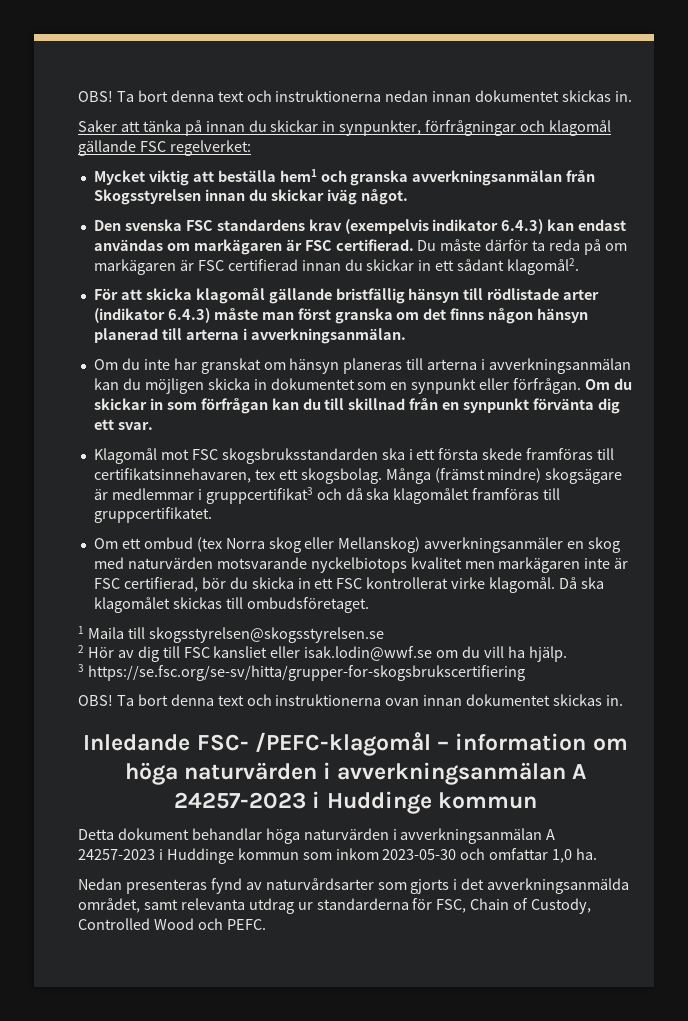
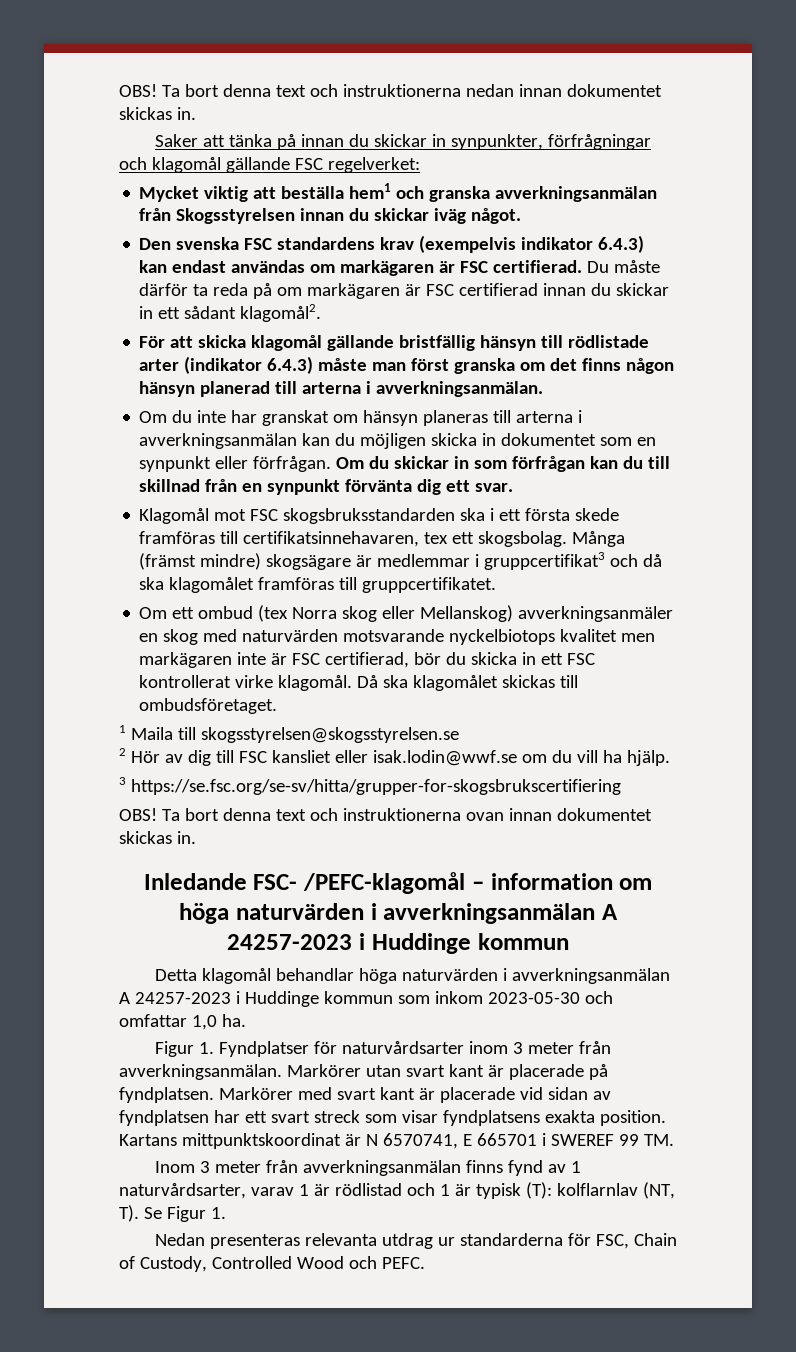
[117,828,189,840] dokument -> [201,968,271,984] klagomål
[78,878,630,894] [78,898,178,913] Nedan presenteras fynd av naturvårdsarter som gjorts i det avverkningsanmälda området, samt -> [154,1041,611,1057] [119,1064,608,1080] [119,1087,611,1103] [119,1110,666,1126] [119,1133,674,1149] [154,1160,581,1176] [119,1182,675,1199] [119,1205,226,1222] [154,1233,300,1249] Figur 1. Fyndplatser för naturvårdsarter inom 3 meter från avverkningsanmälan. Markörer utan svart kant är placerade på fyndplatsen. Markörer med svart kant är placerade vid sidan av fyndplatsen har ett svart streck som visar fyndplatsens exakta position. Kartans mittpunktskoordinat är N 6570741, E 665701 i SWEREF 99 TM. // Inom 3 meter från avverkningsanmälan finns fynd av 1 naturvårdsarter, varav 1 är rödlistad och 1 är typisk (T): kolflarnlav (NT, T). Se Figur 1. // Nedan presenteras

